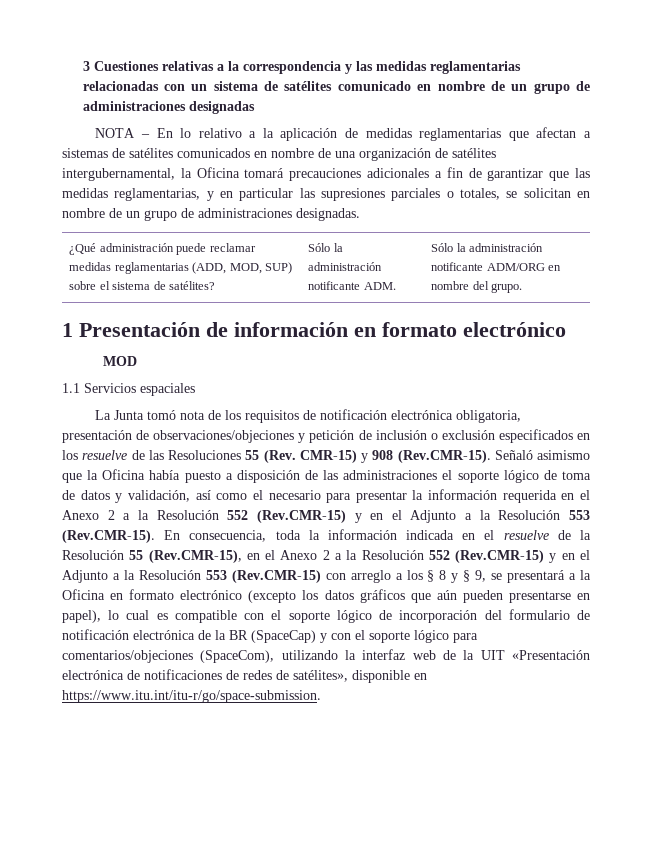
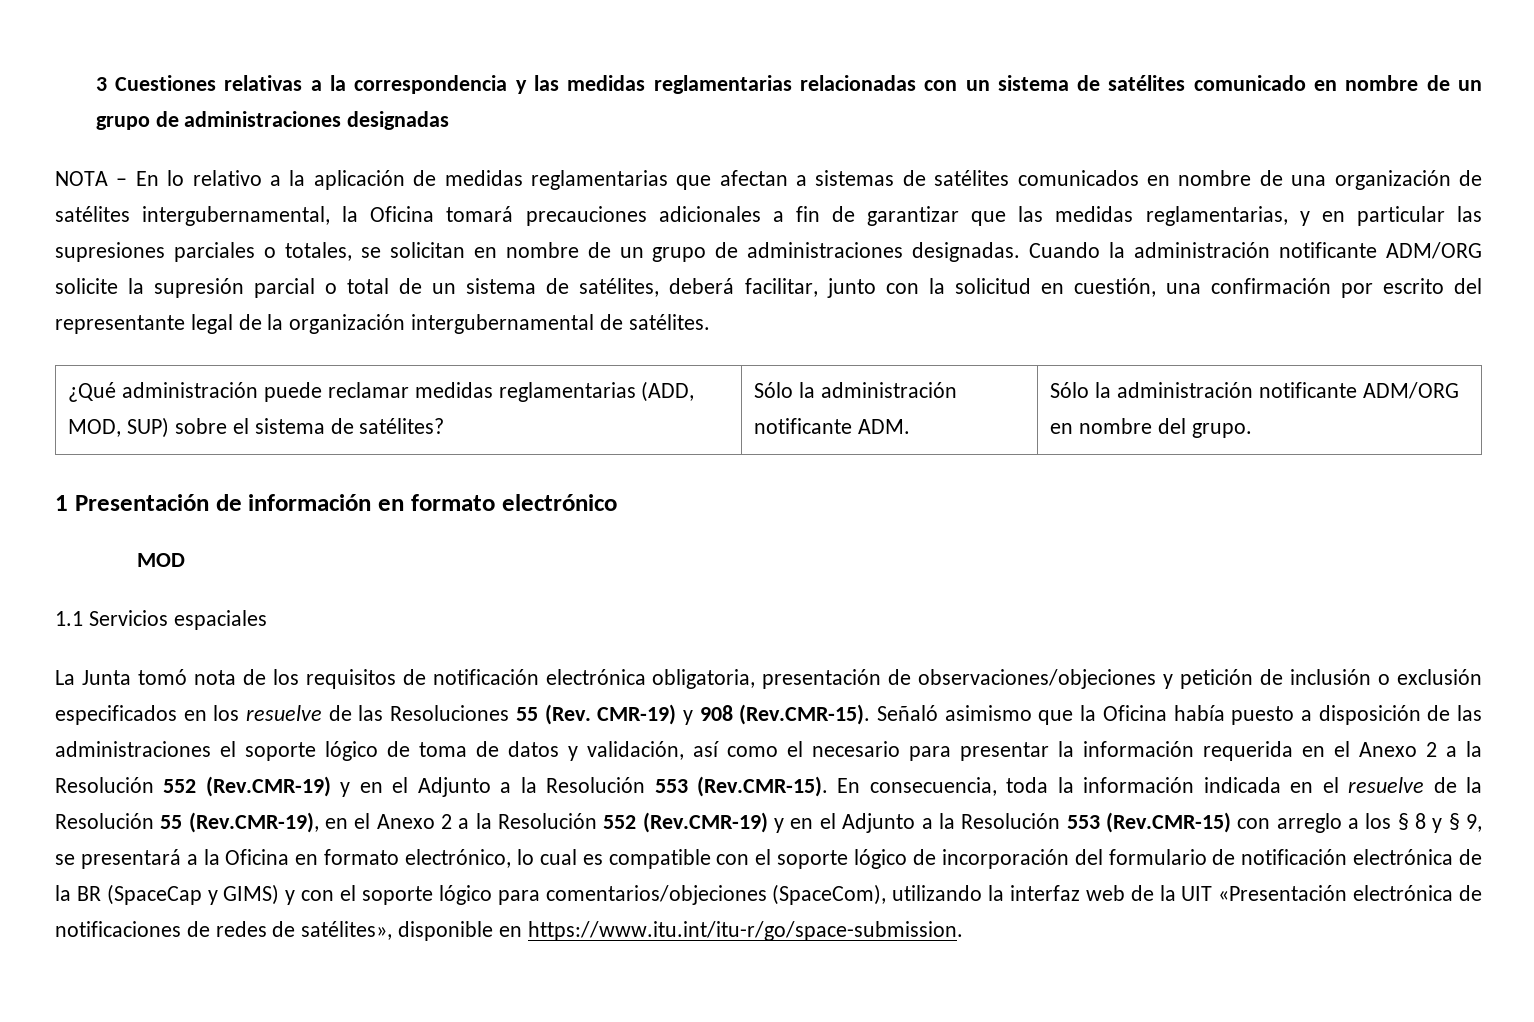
(360, 214) none -> [1029,242,1482,259] [55,278,1482,298] [55,314,710,334] Cuando la administración notificante ADM/ORG solicite la supresión parcial o total de un sistema de satélites, deberá facilitar, junto con la solicitud en cuestión, una confirmación por escrito del representante legal de la organización intergubernamental de satélites.
[299,450,357,463] CMR-15) -> [597,704,677,725] CMR-19)
[256,510,346,523] (Rev.CMR-15) -> [205,776,331,797] (Rev.CMR-19)
[148,550,545,563] (Rev.CMR-15), en el Anexo 2 a la Resolución 552 (Rev.CMR-15) -> [188,812,768,833] (Rev.CMR-19), en el Anexo 2 a la Resolución 552 (Rev.CMR-19)
[180,589,590,603] [62,610,101,623] electrónico (excepto los datos gráficos que aún pueden presentarse en papel), -> [405,849,512,868] electrónico,
[251,630,316,643] (SpaceCap) -> [106,884,280,905] (SpaceCap y GIMS)

